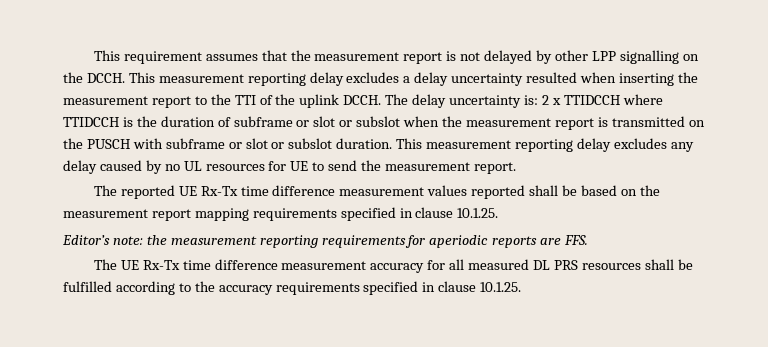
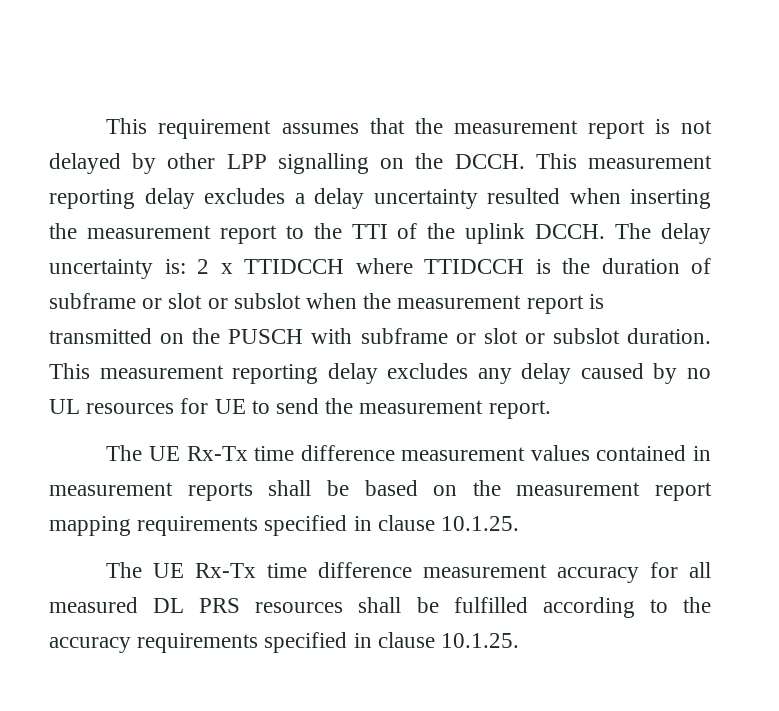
[120,185,175,199] reported -> (143, 453) none
[471,185,526,199] reported -> [596,445,711,461] [49,482,253,501] contained in measurement reports
[62,235,589,248] // Editor’s note: the measurement reporting requirements for aperiodic reports are FFS. -> (520, 523) none

